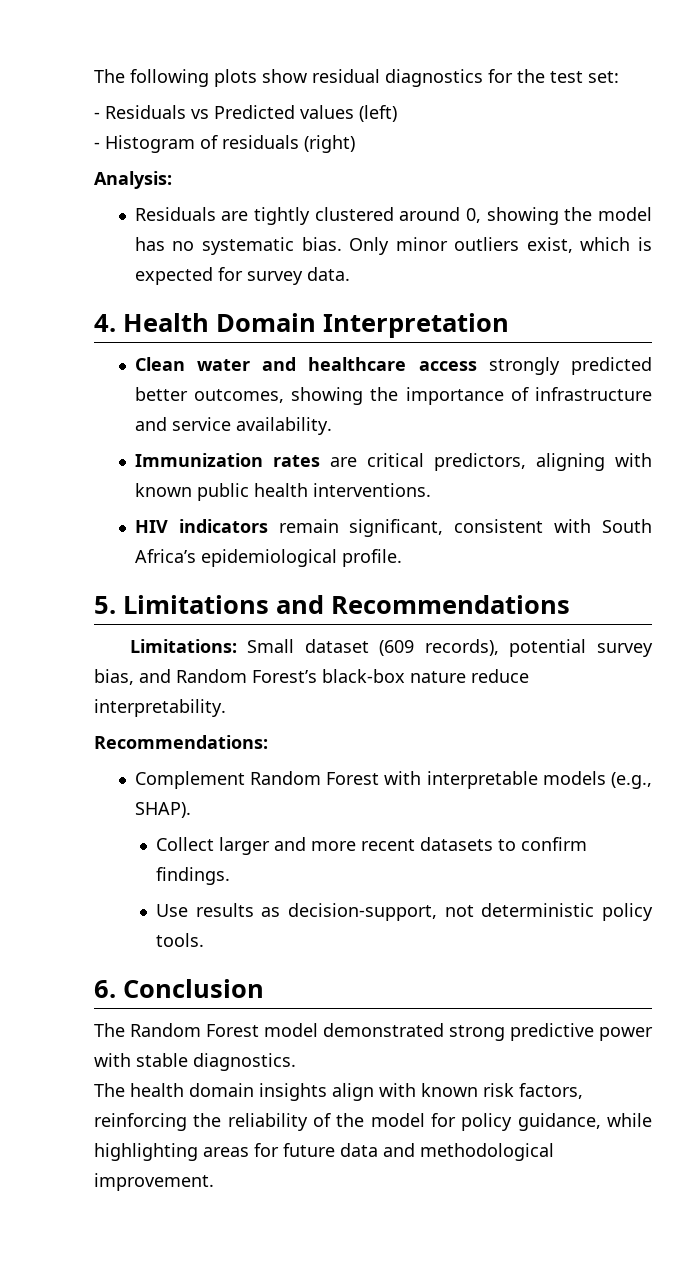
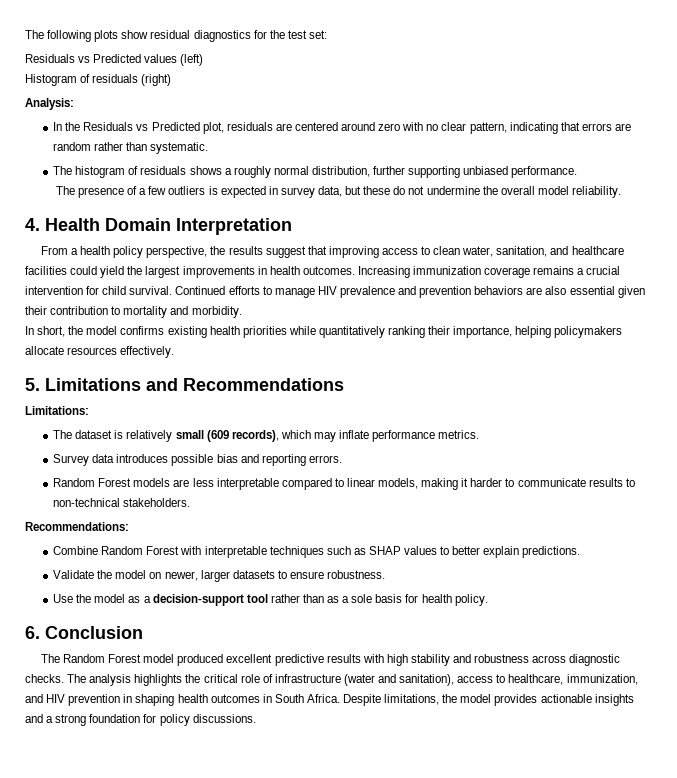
[94,112,100,119] - -> (327, 34) none
[94,142,100,149] - -> (204, 60) none
[134,207,653,225] [134,237,652,255] [134,267,350,285] [94,313,509,338] [134,357,652,375] [134,387,652,405] [134,417,332,435] [134,453,652,471] [134,483,431,501] [134,519,652,537] [134,549,402,567] Residuals are tightly clustered around 0, showing the model has no systematic bias. Only minor outliers exist, which is expected for survey data. // 4. Health Domain Interpretation // Clean water and healthcare access strongly predicted better outcomes, showing the importance of infrastructure and service availability. // Immunization rates are critical predictors, aligning with known public health interventions. // HIV indicators remain significant, consistent with South Africa’s epidemiological profile. -> [53,122,632,134] [53,142,209,154] [53,166,578,178] [55,186,621,198] [25,218,292,235] [40,246,624,258] [25,266,621,278] [25,286,645,298] [25,306,242,318] [25,326,623,338] [25,346,175,358] In the Residuals vs Predicted plot, residuals are centered around zero with no clear pattern, indicating that errors are random rather than systematic. // The histogram of residuals shows a roughly normal distribution, further supporting unbiased performance. // The presence of a few outliers is expected in survey data, but these do not undermine the overall model reliability. // 4. Health Domain Interpretation // From a health policy perspective, the results suggest that improving access to clean water, sanitation, and healthcare facilities could yield the largest improvements in health outcomes. Increasing immunization coverage remains a crucial intervention for child survival. Continued efforts to manage HIV prevalence and prevention behaviors are also essential given their contribution to mortality and morbidity. // In short, the model confirms existing health priorities while quantitatively ranking their importance, helping policymakers allocate resources effectively.
[247,639,653,657] [94,669,529,685] [94,699,226,717] Small dataset (609 records), potential survey bias, and Random Forest’s black-box nature reduce interpretability. -> [53,430,480,442] [53,454,342,466] [53,478,635,490] [53,498,191,507] // The dataset is relatively small (609 records), which may inflate performance metrics. // Survey data introduces possible bias and reporting errors. // Random Forest models are less interpretable compared to linear models, making it harder to communicate results to non-technical stakeholders.
[134,771,245,789] Complement -> [53,546,99,555] Combine
[542,771,652,789] [134,802,191,818] [155,837,587,855] [155,867,230,885] [155,903,653,921] [155,933,204,947] models (e.g., SHAP). // Collect larger and more recent datasets to confirm findings. // Use results as decision-support, not deterministic policy tools. -> [269,546,581,558] [53,570,386,582] [53,594,488,606] techniques such as SHAP values to better explain predictions. // Validate the model on newer, larger datasets to ensure robustness. // Use the model as a decision-support tool rather than as a sole basis for health policy.
[323,1023,653,1041] [94,1053,296,1071] [94,1083,583,1101] [94,1113,652,1131] [94,1143,554,1161] [94,1173,214,1191] demonstrated strong predictive power with stable diagnostics. // The health domain insights align with known risk factors, reinforcing the reliability of the model for policy guidance, while highlighting areas for future data and methodological improvement. -> [177,654,621,666] [25,674,638,686] [25,694,634,706] [25,714,256,726] produced excellent predictive results with high stability and robustness across diagnostic checks. The analysis highlights the critical role of infrastructure (water and sanitation), access to healthcare, immunization, and HIV prevention in shaping health outcomes in South Africa. Despite limitations, the model provides actionable insights and a strong foundation for policy discussions.

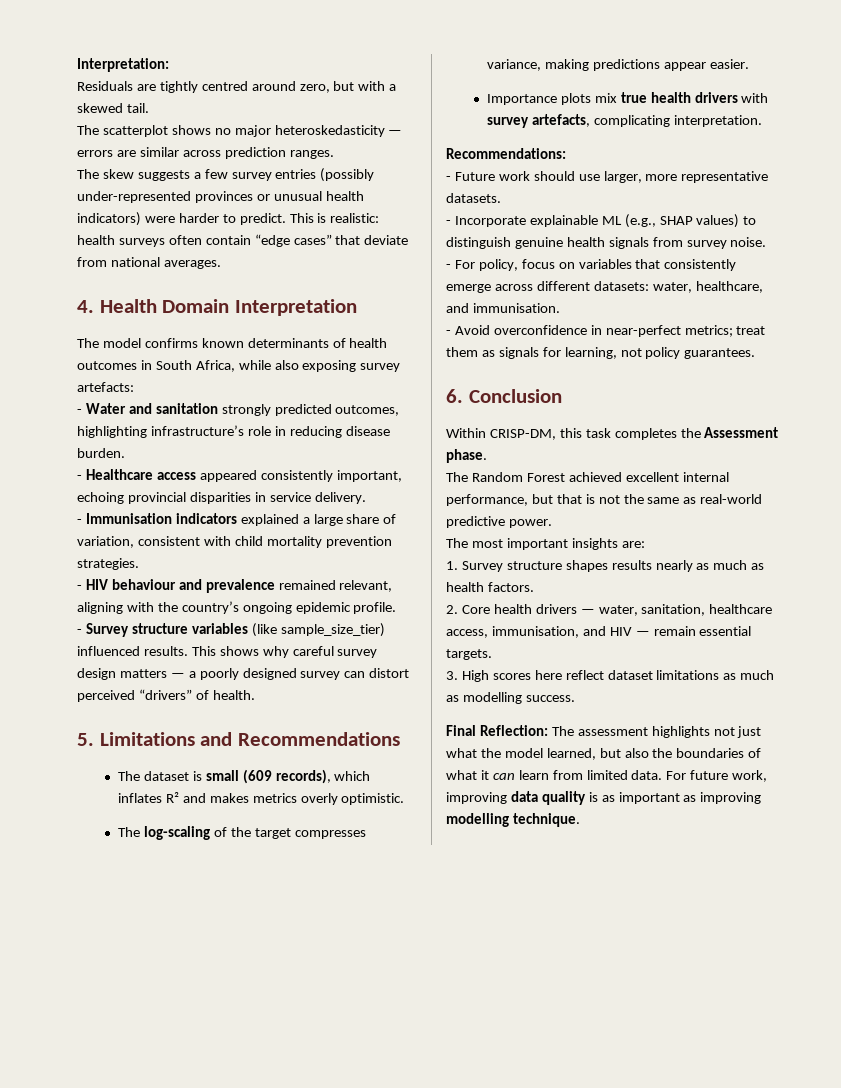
[25,30,327,42] [25,54,204,66] [25,74,172,86] [25,98,74,110] [53,122,632,134] [53,142,209,154] [53,166,578,178] [55,186,621,198] [25,218,292,235] [40,246,624,258] [25,266,621,278] [25,286,645,298] [25,306,242,318] [25,326,623,338] [25,346,175,358] The following plots show residual diagnostics for the test set: // Residuals vs Predicted values (left) // Histogram of residuals (right) // Analysis: // In the Residuals vs Predicted plot, residuals are centered around zero with no clear pattern, indicating that errors are random rather than systematic. // The histogram of residuals shows a roughly normal distribution, further supporting unbiased performance. // The presence of a few outliers is expected in survey data, but these do not undermine the overall model reliability. // 4. Health Domain Interpretation // From a health policy perspective, the results suggest that improving access to clean water, sanitation, and healthcare facilities could yield the largest improvements in health outcomes. Increasing immunization coverage remains a crucial intervention for child survival. Continued efforts to manage HIV prevalence and prevention behaviors are also essential given their contribution to mortality and morbidity. // In short, the model confirms existing health priorities while quantitatively ranking their importance, helping policymakers allocate resources effectively. -> [77,58,169,72] [77,81,397,93] [77,103,149,113] [77,125,403,137] [77,147,334,159] [77,168,375,182] [77,191,364,203] [77,212,380,226] [77,234,409,247] [77,257,221,269] [77,299,357,316] [77,338,388,348] [77,360,401,372] [77,382,134,392] [77,403,400,416] [77,425,390,438] [77,448,125,458] [77,469,402,482] [77,492,366,504] [77,513,397,526] [77,536,392,548] [77,558,139,570] [77,579,393,593] [77,601,397,614] [77,623,385,637] [77,646,378,658] [77,668,410,680] [77,689,255,702] Interpretation: // Residuals are tightly centred around zero, but with a skewed tail. // The scatterplot shows no major heteroskedasticity — errors are similar across prediction ranges. // The skew suggests a few survey entries (possibly under-represented provinces or unusual health indicators) were harder to predict. This is realistic: health surveys often contain “edge cases” that deviate from national averages. // 4. Health Domain Interpretation // The model confirms known determinants of health outcomes in South Africa, while also exposing survey artefacts: // - Water and sanitation strongly predicted outcomes, highlighting infrastructure’s role in reducing disease burden. // - Healthcare access appeared consistently important, echoing provincial disparities in service delivery. // - Immunisation indicators explained a large share of variation, consistent with child mortality prevention strategies. // - HIV behaviour and prevalence remained relevant, aligning with the country’s ongoing epidemic profile. // - Survey structure variables (like sample_size_tier) influenced results. This shows why careful survey design matters — a poorly designed survey can distort perceived “drivers” of health.
[25,406,89,415] // Limitations: -> (400, 739) none
[126,430,173,442] relatively -> (202, 776) none
[313,430,480,442] [53,454,342,466] [53,478,635,490] [53,498,191,507] [25,522,129,531] [53,546,581,558] [53,570,386,582] [53,594,488,606] [25,626,143,639] [40,654,621,666] [25,674,638,686] [25,694,634,706] [25,714,256,726] may inflate performance metrics. // Survey data introduces possible bias and reporting errors. // Random Forest models are less interpretable compared to linear models, making it harder to communicate results to non-technical stakeholders. // Recommendations: // Combine Random Forest with interpretable techniques such as SHAP values to better explain predictions. // Validate the model on newer, larger datasets to ensure robustness. // Use the model as a decision-support tool rather than as a sole basis for health policy. // 6. Conclusion // The Random Forest model produced excellent predictive results with high stability and robustness across diagnostic checks. The analysis highlights the critical role of infrastructure (water and sanitation), access to healthcare, immunization, and HIV prevention in shaping health outcomes in South Africa. Despite limitations, the model provides actionable insights and a strong foundation for policy discussions. -> [117,792,405,805] [117,826,366,840] [486,59,749,71] [486,92,769,105] [486,114,762,128] [446,148,566,159] [446,171,769,183] [446,193,501,203] [446,214,757,228] [446,237,767,249] [446,259,737,271] [446,281,763,293] [446,303,560,313] [446,325,766,337] [446,347,756,359] [446,389,562,403] [446,427,779,440] [446,449,487,463] [446,472,729,482] [446,494,763,506] [446,516,552,528] [446,538,645,550] [446,560,765,572] [446,582,534,592] [446,604,773,616] [446,626,752,638] [446,649,492,660] [446,670,775,682] [446,692,575,704] [446,725,762,738] [446,748,762,760] [446,770,768,782] [446,791,762,805] [446,813,580,827] inflates R² and makes metrics overly optimistic. // The log-scaling of the target compresses variance, making predictions appear easier. // Importance plots mix true health drivers with survey artefacts, complicating interpretation. // Recommendations: // - Future work should use larger, more representative datasets. // - Incorporate explainable ML (e.g., SHAP values) to distinguish genuine health signals from survey noise. // - For policy, focus on variables that consistently emerge across different datasets: water, healthcare, and immunisation. // - Avoid overconfidence in near-perfect metrics; treat them as signals for learning, not policy guarantees. // 6. Conclusion // Within CRISP-DM, this task completes the Assessment phase. // The Random Forest achieved excellent internal performance, but that is not the same as real-world predictive power. // The most important insights are: // 1. Survey structure shapes results nearly as much as health factors. // 2. Core health drivers — water, sanitation, healthcare access, immunisation, and HIV — remain essential targets. // 3. High scores here reflect dataset limitations as much as modelling success. // Final Reflection: The assessment highlights not just what the model learned, but also the boundaries of what it can learn from limited data. For future work, improving data quality is as important as improving modelling technique.

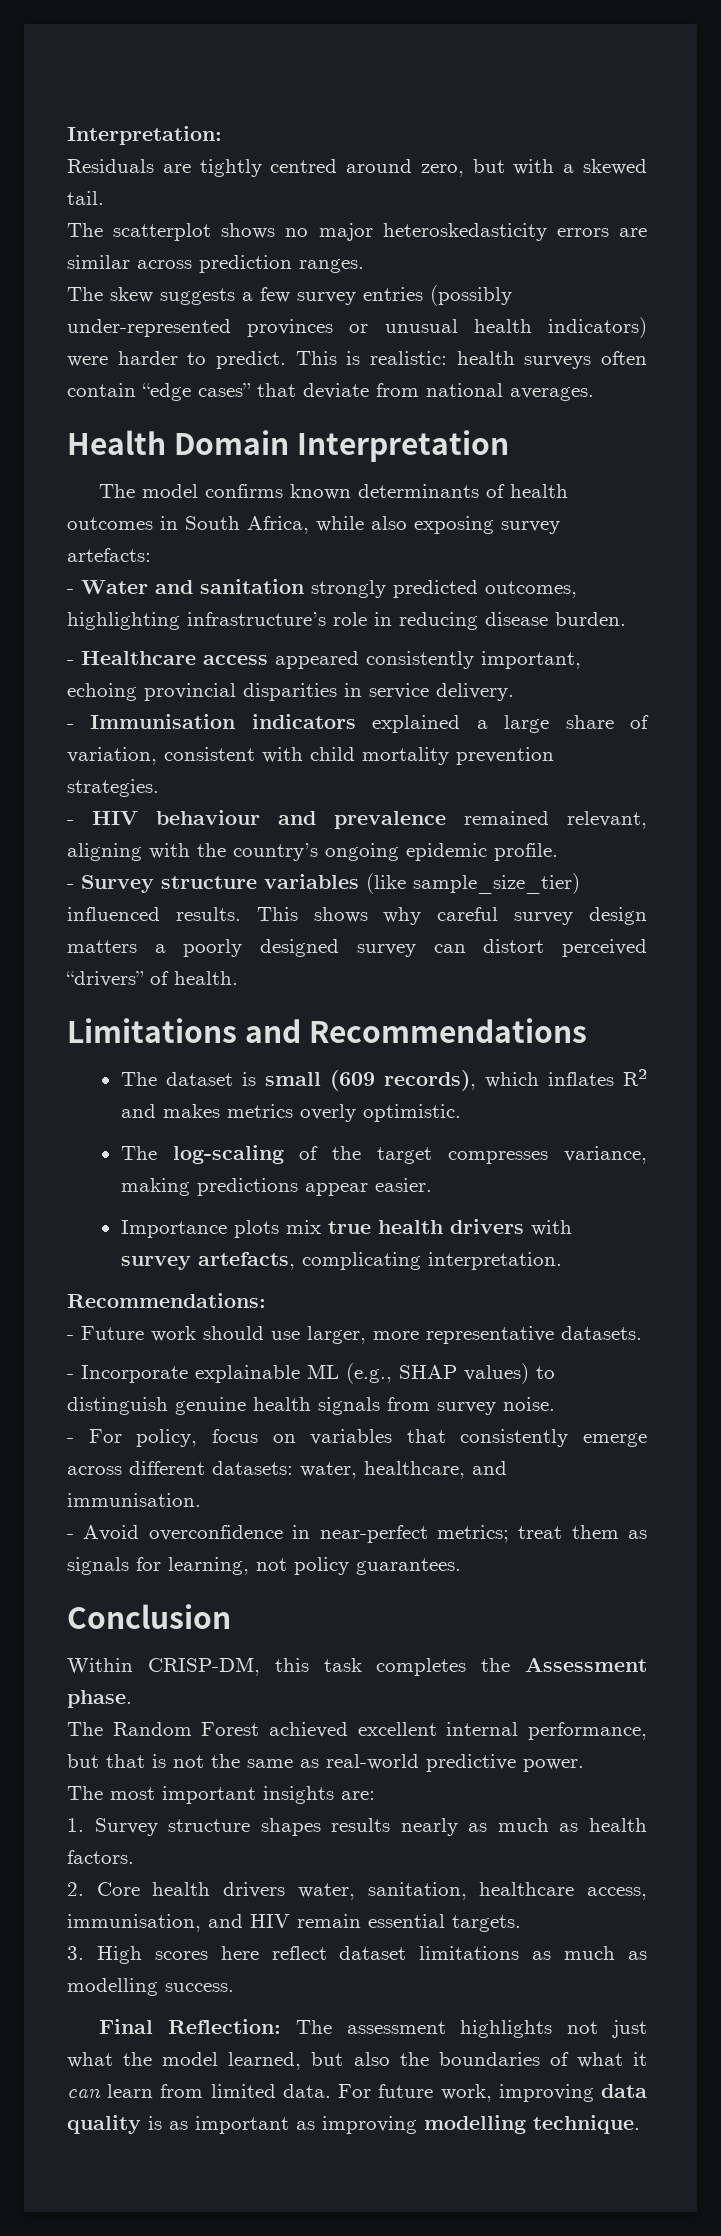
[388,130,403,135] — -> (547, 232) none
[77,300,94,313] 4. -> (594, 394) none
[170,673,185,678] — -> (137, 946) none
[77,733,94,746] 5. -> (238, 978) none
[446,389,463,403] 6. -> (461, 1566) none
[580,609,595,614] — -> (286, 1890) none
[635,631,650,636] — -> (290, 1921) none

